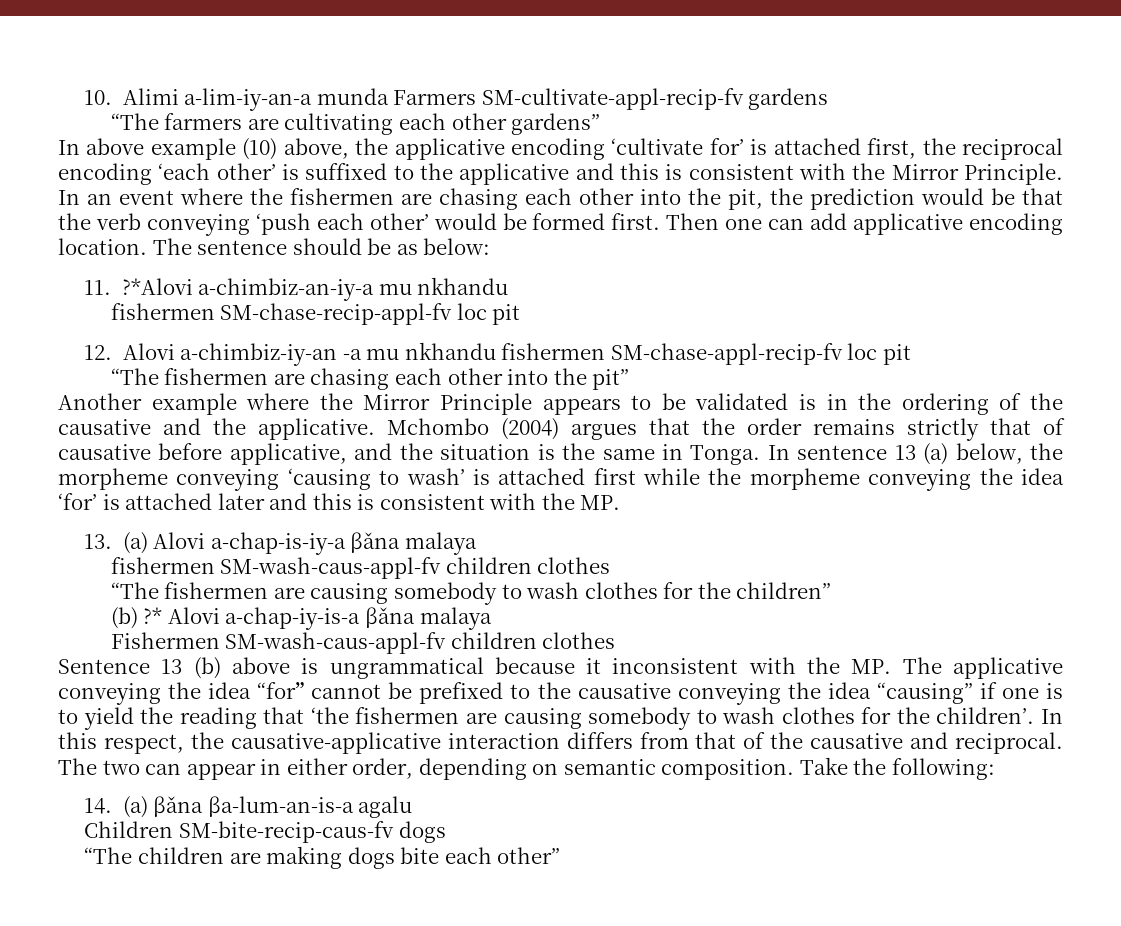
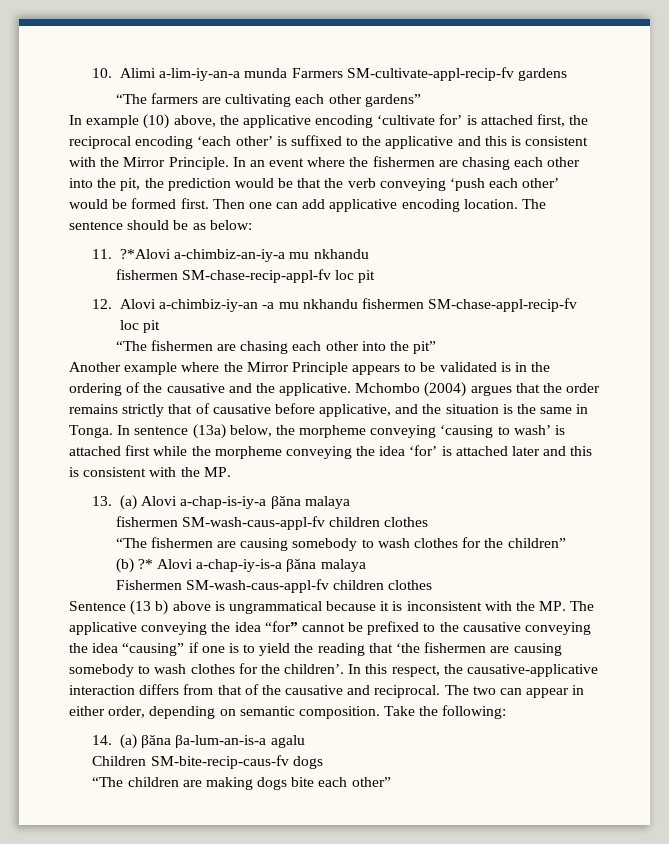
[86,138,145,155] above -> (82, 120) none
[894,443,949,465] 13 (a) -> [192,424,226,439] (13a)
[161,657,221,679] 13 (b) -> [130,600,169,615] (13 b)
(602, 666) none -> [392,601,403,611] is

